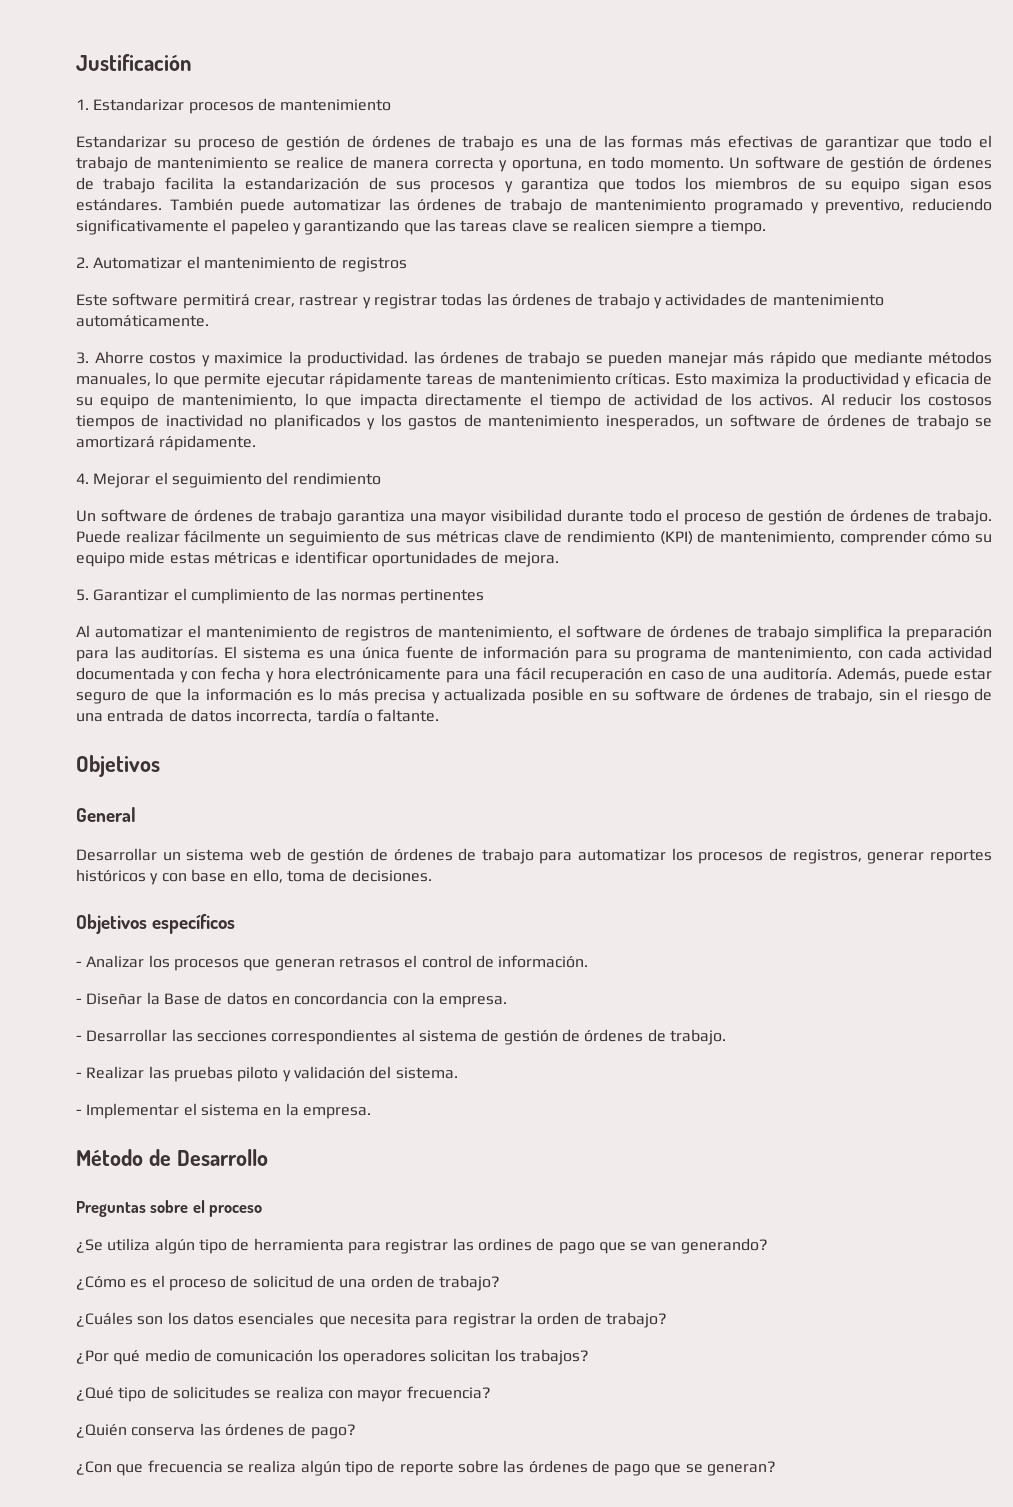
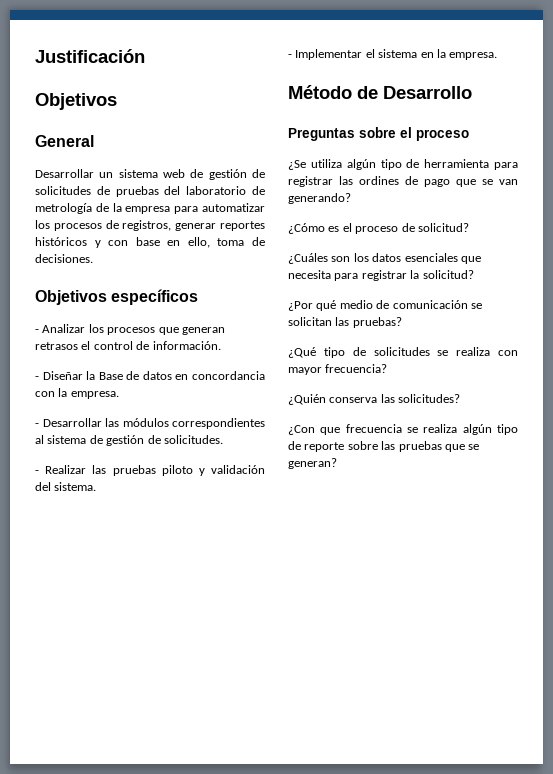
[76,98,392,114] [76,135,992,151] [76,156,992,172] [76,177,993,193] [76,198,993,214] [76,219,767,235] [76,256,407,272] [76,293,884,309] [76,315,209,327] [76,351,992,367] [76,372,992,388] [76,393,993,409] [76,414,993,430] [76,435,257,451] [76,472,381,488] [76,509,993,525] [76,530,992,546] [76,551,559,567] [76,588,485,604] [76,625,992,641] [76,646,992,662] [76,667,992,683] [76,688,992,704] [76,709,440,723] // 1. Estandarizar procesos de mantenimiento // Estandarizar su proceso de gestión de órdenes de trabajo es una de las formas más efectivas de garantizar que todo el trabajo de mantenimiento se realice de manera correcta y oportuna, en todo momento. Un software de gestión de órdenes de trabajo facilita la estandarización de sus procesos y garantiza que todos los miembros de su equipo sigan esos estándares. También puede automatizar las órdenes de trabajo de mantenimiento programado y preventivo, reduciendo significativamente el papeleo y garantizando que las tareas clave se realicen siempre a tiempo. // 2. Automatizar el mantenimiento de registros // Este software permitirá crear, rastrear y registrar todas las órdenes de trabajo y actividades de mantenimiento automáticamente. // 3. Ahorre costos y maximice la productividad. las órdenes de trabajo se pueden manejar más rápido que mediante métodos manuales, lo que permite ejecutar rápidamente tareas de mantenimiento críticas. Esto maximiza la productividad y eficacia de su equipo de mantenimiento, lo que impacta directamente el tiempo de actividad de los activos. Al reducir los costosos tiempos de inactividad no planificados y los gastos de mantenimiento inesperados, un software de órdenes de trabajo se amortizará rápidamente. // 4. Mejorar el seguimiento del rendimiento // Un software de órdenes de trabajo garantiza una mayor visibilidad durante todo el proceso de gestión de órdenes de trabajo. Puede realizar fácilmente un seguimiento de sus métricas clave de rendimiento (KPI) de mantenimiento, comprender cómo su equipo mide estas métricas e identificar oportunidades de mejora. // 5. Garantizar el cumplimiento de las normas pertinentes // Al automatizar el mantenimiento de registros de mantenimiento, el software de órdenes de trabajo simplifica la preparación para las auditorías. El sistema es una única fuente de información para su programa de mantenimiento, con cada actividad documentada y con fecha y hora electrónicamente para una fácil recuperación en caso de una auditoría. Además, puede estar seguro de que la información es lo más precisa y actualizada posible en su software de órdenes de trabajo, sin el riesgo de una entrada de datos incorrecta, tardía o faltante. -> (145, 56) none
[393,848,534,864] órdenes de trabajo -> [35,186,265,197] [35,203,171,214] solicitudes de pruebas del laboratorio de metrología de la empresa
[196,1030,267,1042] secciones -> [122,418,169,427] módulos
[584,1029,726,1045] órdenes de trabajo. -> [163,435,223,444] solicitudes.
[252,1275,501,1291] solicitud de una orden de trabajo? -> [417,223,469,232] solicitud?
[537,1312,667,1328] orden de trabajo? -> [422,270,474,279] solicitud?
[317,1349,589,1365] los operadores solicitan los trabajos? -> [470,303,482,309] [288,317,402,328] se solicitan las pruebas?
[224,1423,356,1439] órdenes de pago? -> [398,394,461,403] solicitudes?
[528,1460,651,1476] órdenes de pago -> [398,441,442,452] pruebas

